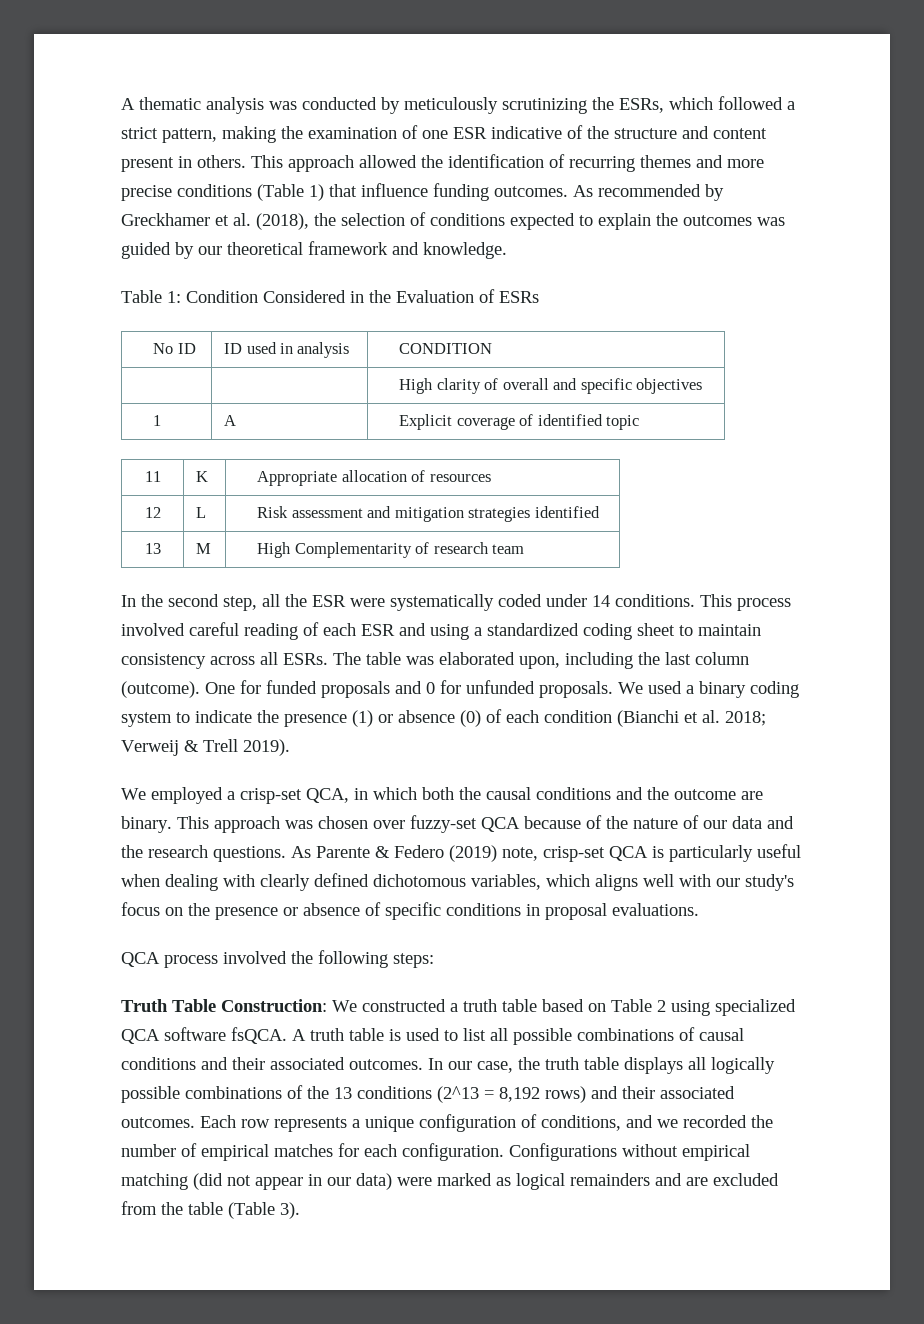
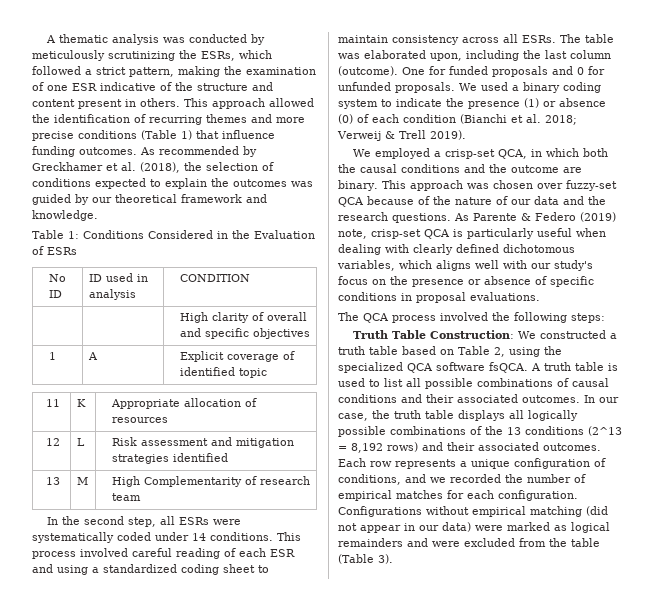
[186,290,258,303] Condition -> [83,230,144,239] Conditions
[285,594,346,607] the ESR -> [179,517,210,525] ESRs
(699, 909) none -> [338,312,359,321] The
[657,1000,710,1016] 2 using -> [494,346,562,357] 2, using the
[686,1177,708,1186] are -> [432,541,460,547] were

